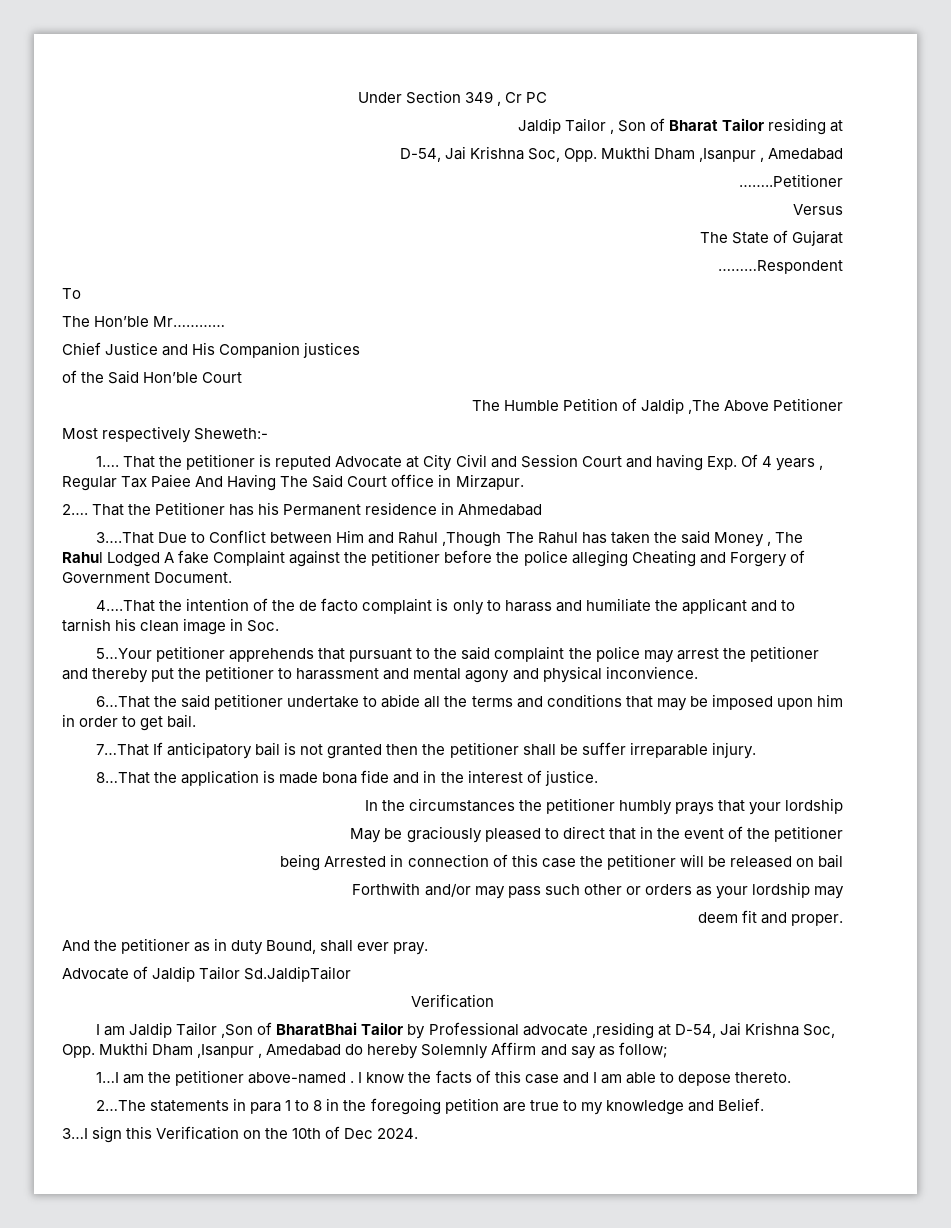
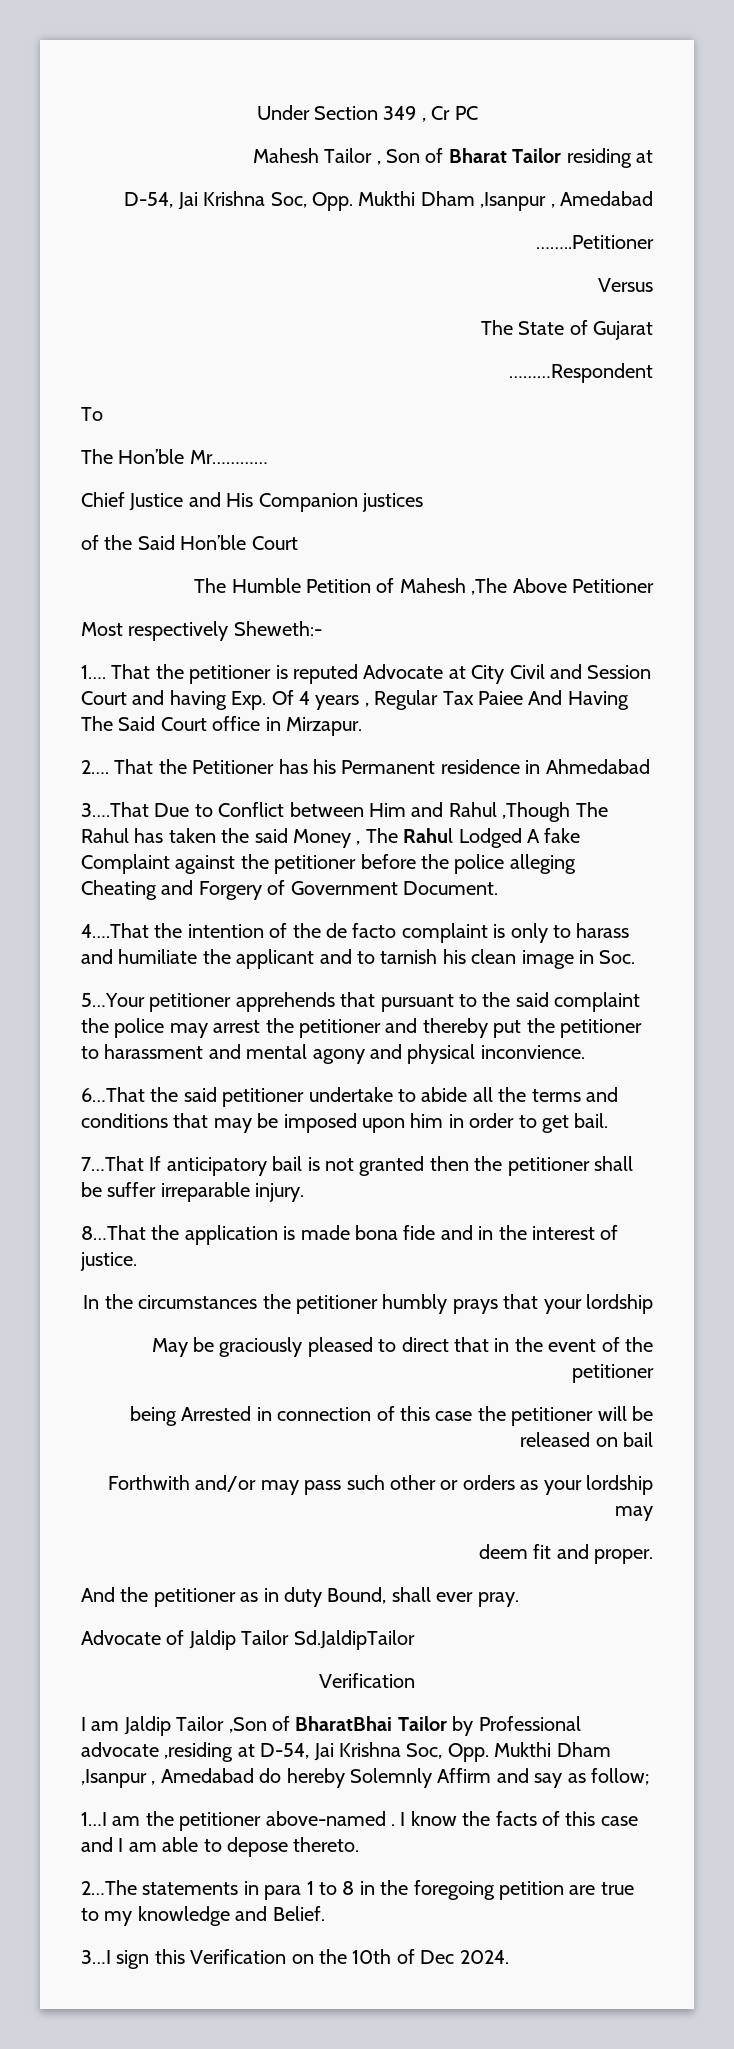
[517,118,561,134] Jaldip -> [252,148,319,163] Mahesh
[640,398,684,414] Jaldip -> [399,578,466,593] Mahesh

